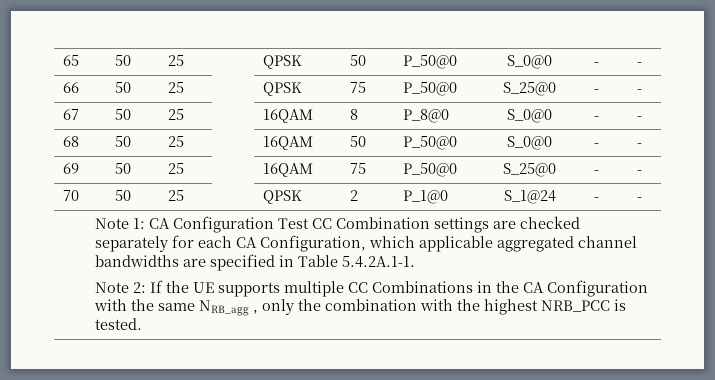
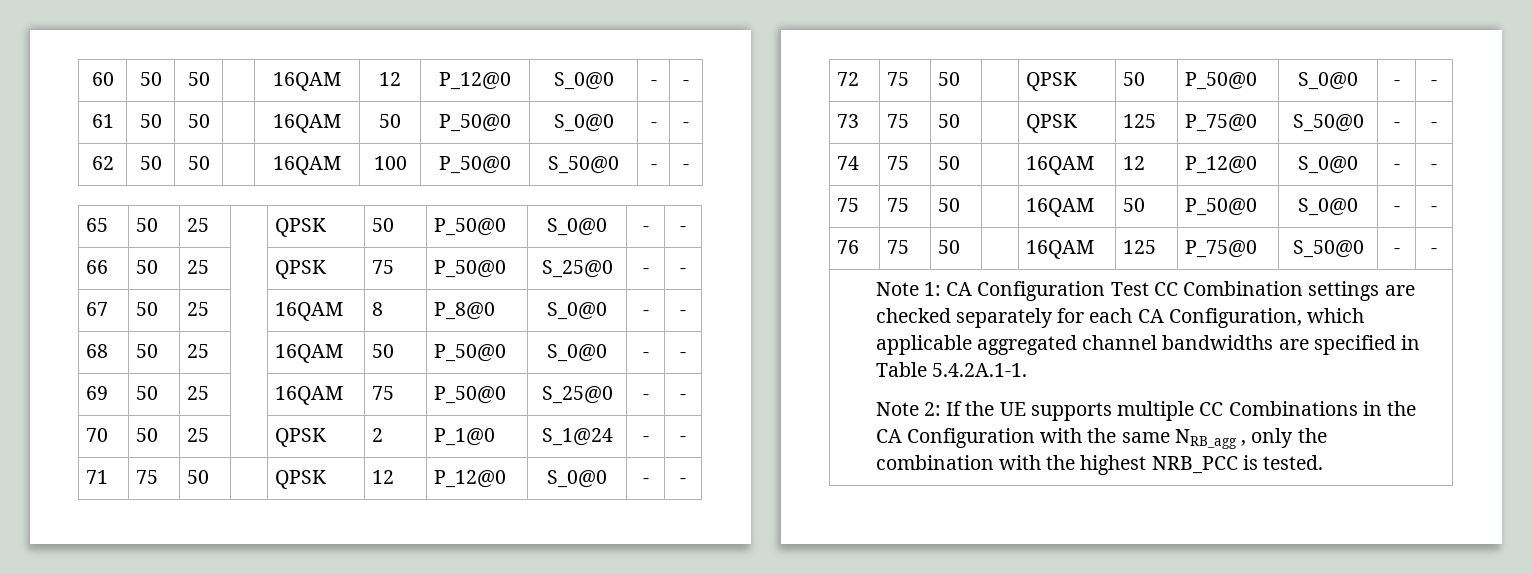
(63, 60) none -> [91,72,114,86] [139,72,162,86] [187,72,210,86] [273,72,341,91] [379,72,401,86] [439,72,511,90] [553,72,614,90] [650,80,657,86] [683,80,689,86] [91,114,114,128] [139,114,162,128] [187,114,210,128] [273,114,341,133] [379,114,401,128] [439,114,511,132] [553,114,614,132] [650,122,657,128] [683,122,689,128] [91,156,114,170] [139,156,162,170] [187,156,210,170] [273,156,341,175] [373,156,407,170] [439,156,511,174] [548,156,619,174] [650,164,657,170] [683,164,689,170] 60 | 50 | 50 | | 16QAM | 12 | P_12@0 | S_0@0 | - | - // 61 | 50 | 50 | | 16QAM | 50 | P_50@0 | S_0@0 | - | - // 62 | 50 | 50 | | 16QAM | 100 | P_50@0 | S_50@0 | - | - //
(642, 199) none -> [86,470,109,484] [136,470,159,484] [187,470,210,484] [275,470,327,489] [372,470,395,484] [434,470,507,488] [547,470,607,488] [642,478,649,484] [680,478,686,484] [837,72,860,86] [887,72,910,86] [938,72,961,86] [1026,72,1078,91] [1123,72,1146,86] [1185,72,1258,90] [1298,72,1358,90] [1393,80,1400,86] [1431,80,1437,86] [837,114,860,128] [887,114,910,128] [938,114,961,128] [1026,114,1078,133] [1123,114,1157,128] [1185,114,1258,132] [1292,114,1364,132] [1393,122,1400,128] [1431,122,1437,128] [837,156,860,170] [887,156,910,170] [938,156,961,170] [1026,156,1095,175] [1123,156,1146,170] [1185,156,1258,174] [1298,156,1358,174] [1393,164,1400,170] [1431,164,1437,170] [837,198,860,212] [887,198,910,212] [938,198,961,212] [1026,198,1095,217] [1123,198,1146,212] [1185,198,1258,216] [1298,198,1358,216] [1393,206,1400,212] [1431,206,1437,212] [837,240,860,254] [887,240,910,254] [938,240,961,254] [1026,240,1095,259] [1123,240,1157,254] [1185,240,1258,258] [1292,240,1364,258] [1393,248,1400,254] [1431,248,1437,254] // 71 | 75 | 50 | | QPSK | 12 | P_12@0 | S_0@0 | - | - // 72 | 75 | 50 | | QPSK | 50 | P_50@0 | S_0@0 | - | - // 73 | 75 | 50 | | QPSK | 125 | P_75@0 | S_50@0 | - | - // 74 | 75 | 50 | | 16QAM | 12 | P_12@0 | S_0@0 | - | - // 75 | 75 | 50 | | 16QAM | 50 | P_50@0 | S_0@0 | - | - // 76 | 75 | 50 | | 16QAM | 125 | P_75@0 | S_50@0 | - | -

